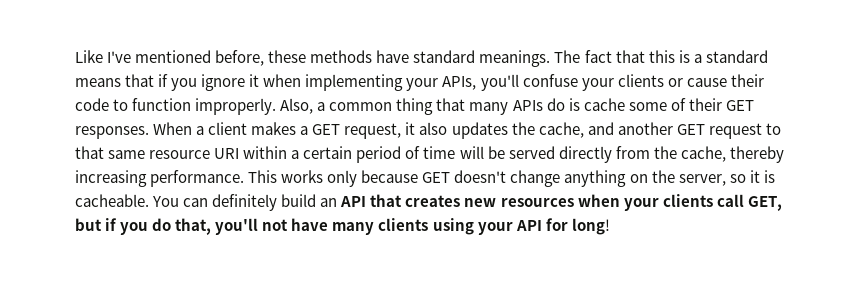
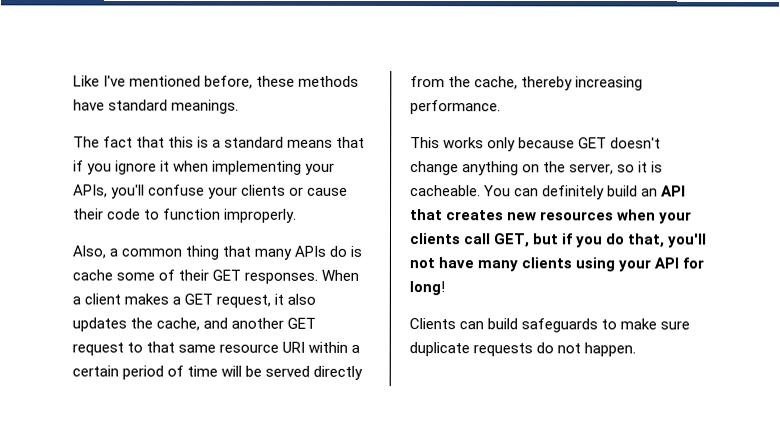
(551, 58) none -> (240, 106) //
(277, 106) none -> (298, 215) //
(245, 178) none -> (501, 107) //
(610, 226) none -> [409,318,691,333] [409,342,637,357] // Clients can build safeguards to make sure duplicate requests do not happen.

